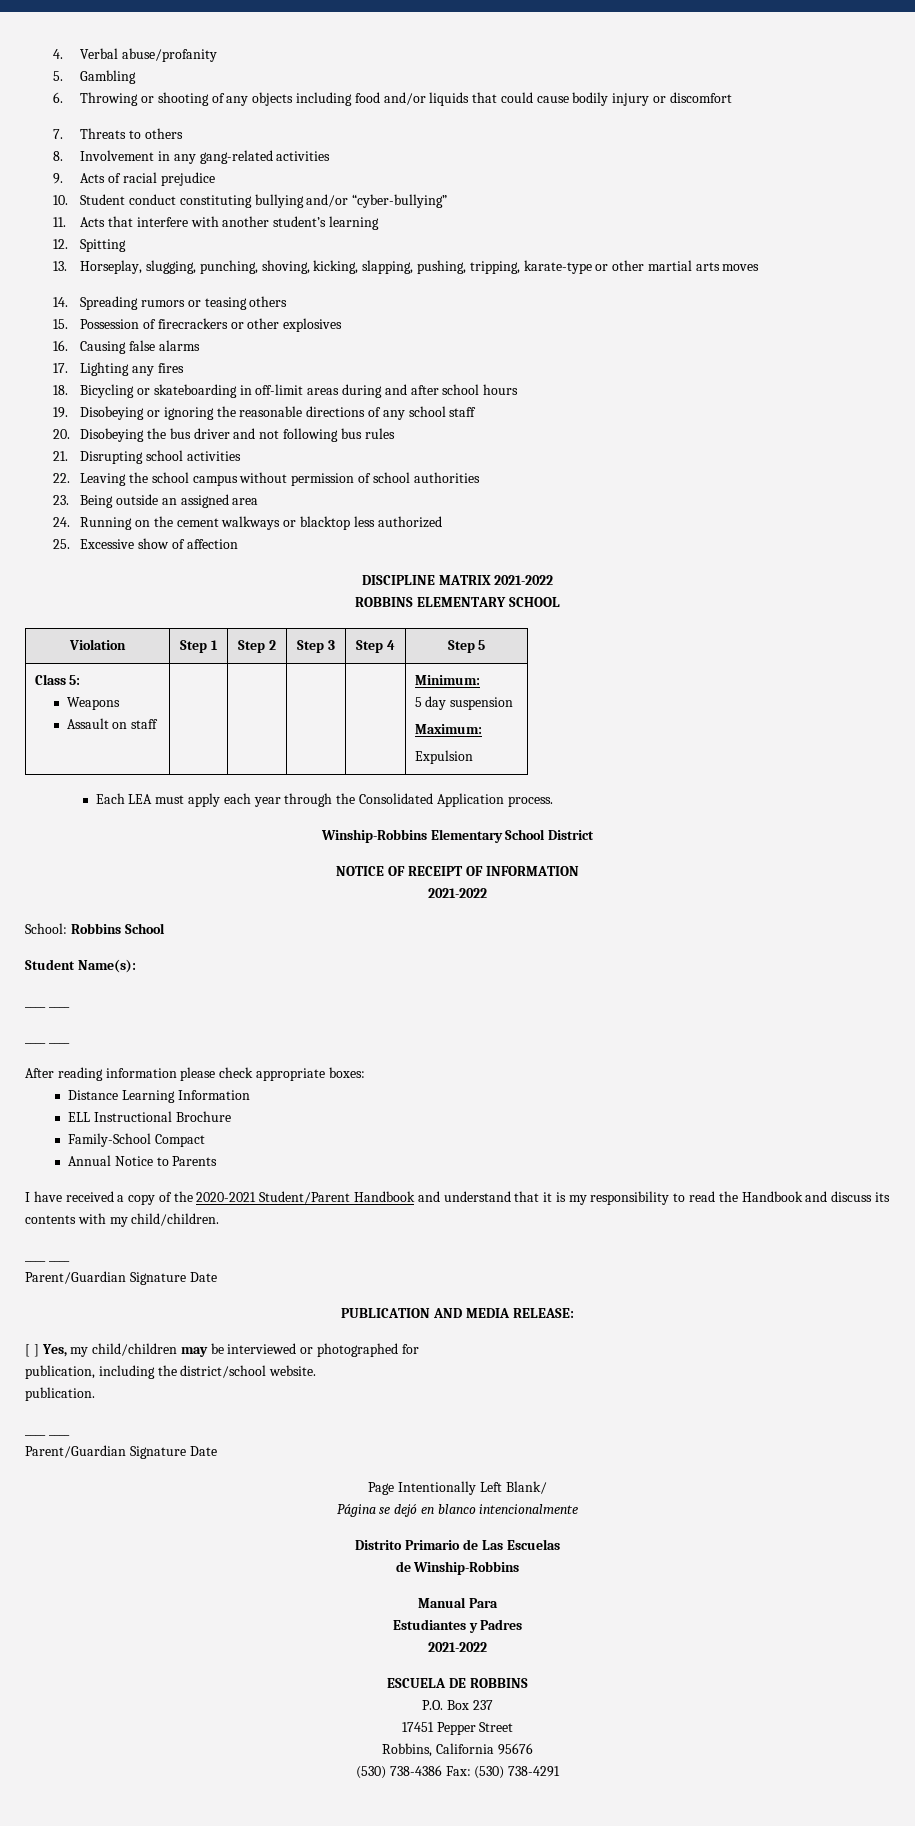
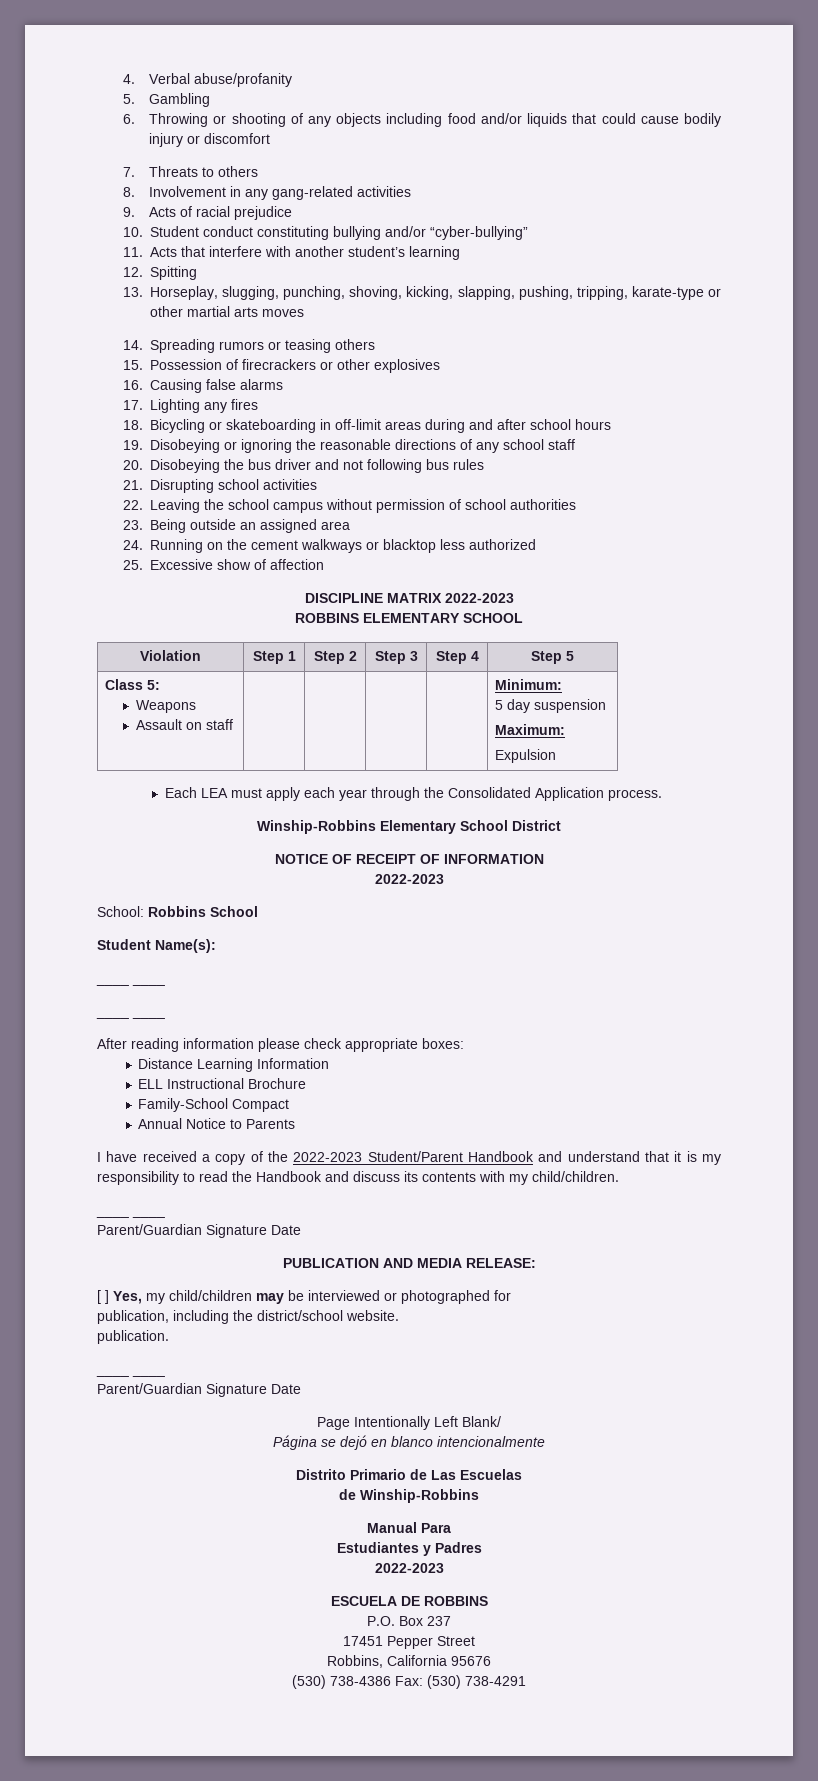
[494,575,554,585] 2021-2022 -> [444,593,514,603] 2022-2023
[428,888,487,898] 2021-2022 -> [374,874,444,884] 2022-2023
[196,1192,257,1202] 2020-2021 -> [293,1152,363,1162] 2022-2023
[428,1642,487,1652] 2021-2022 -> [374,1563,444,1573] 2022-2023

